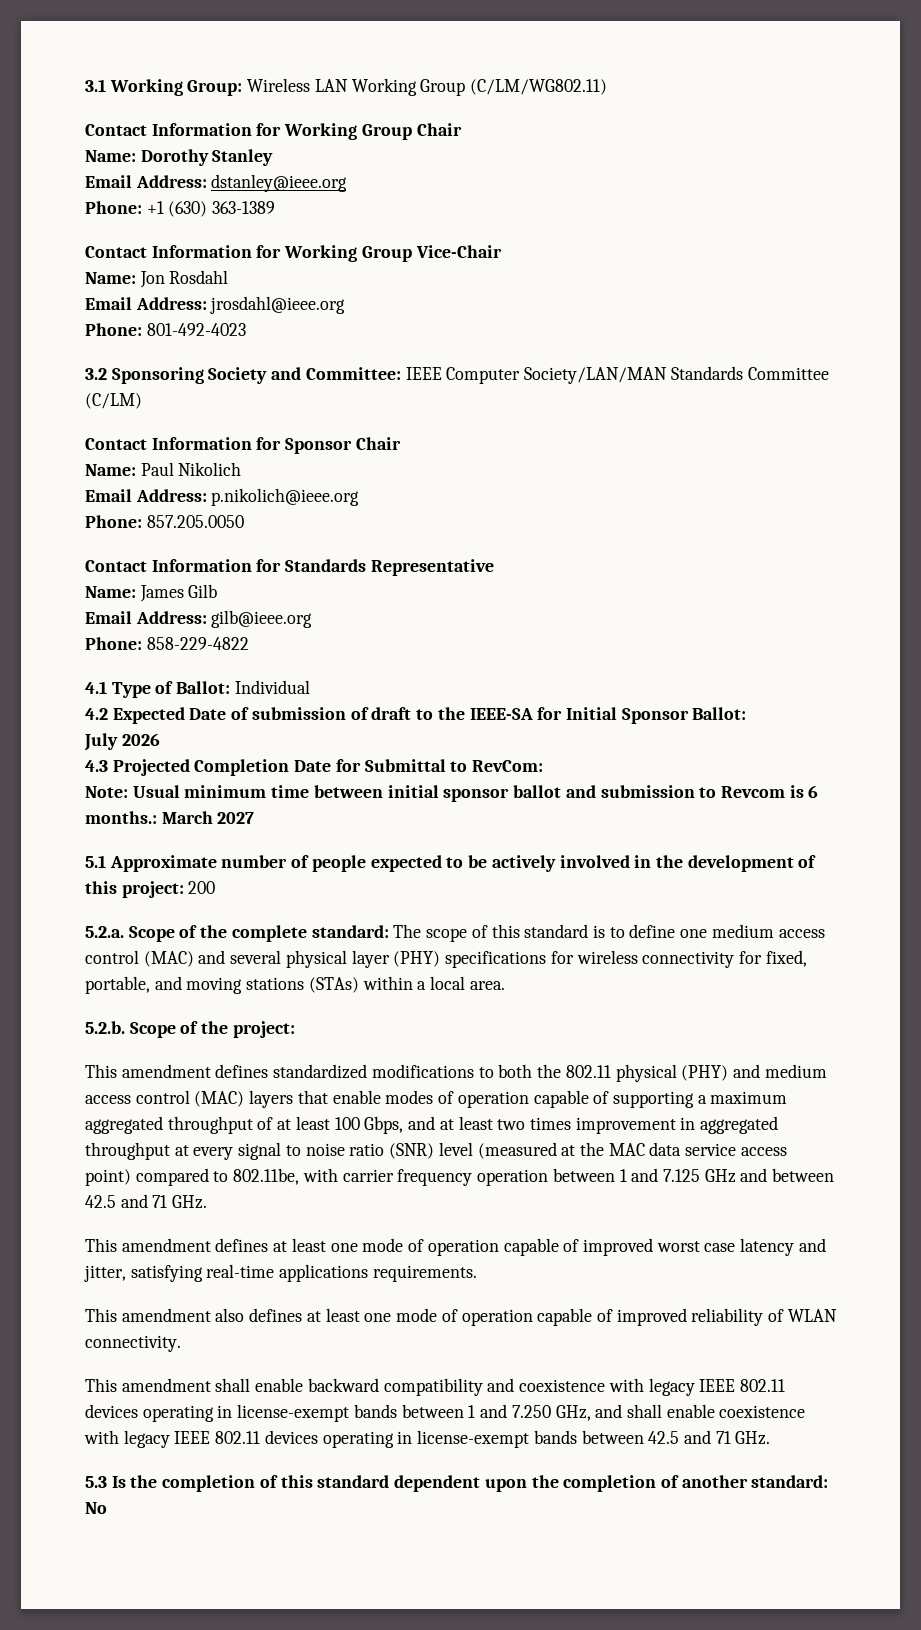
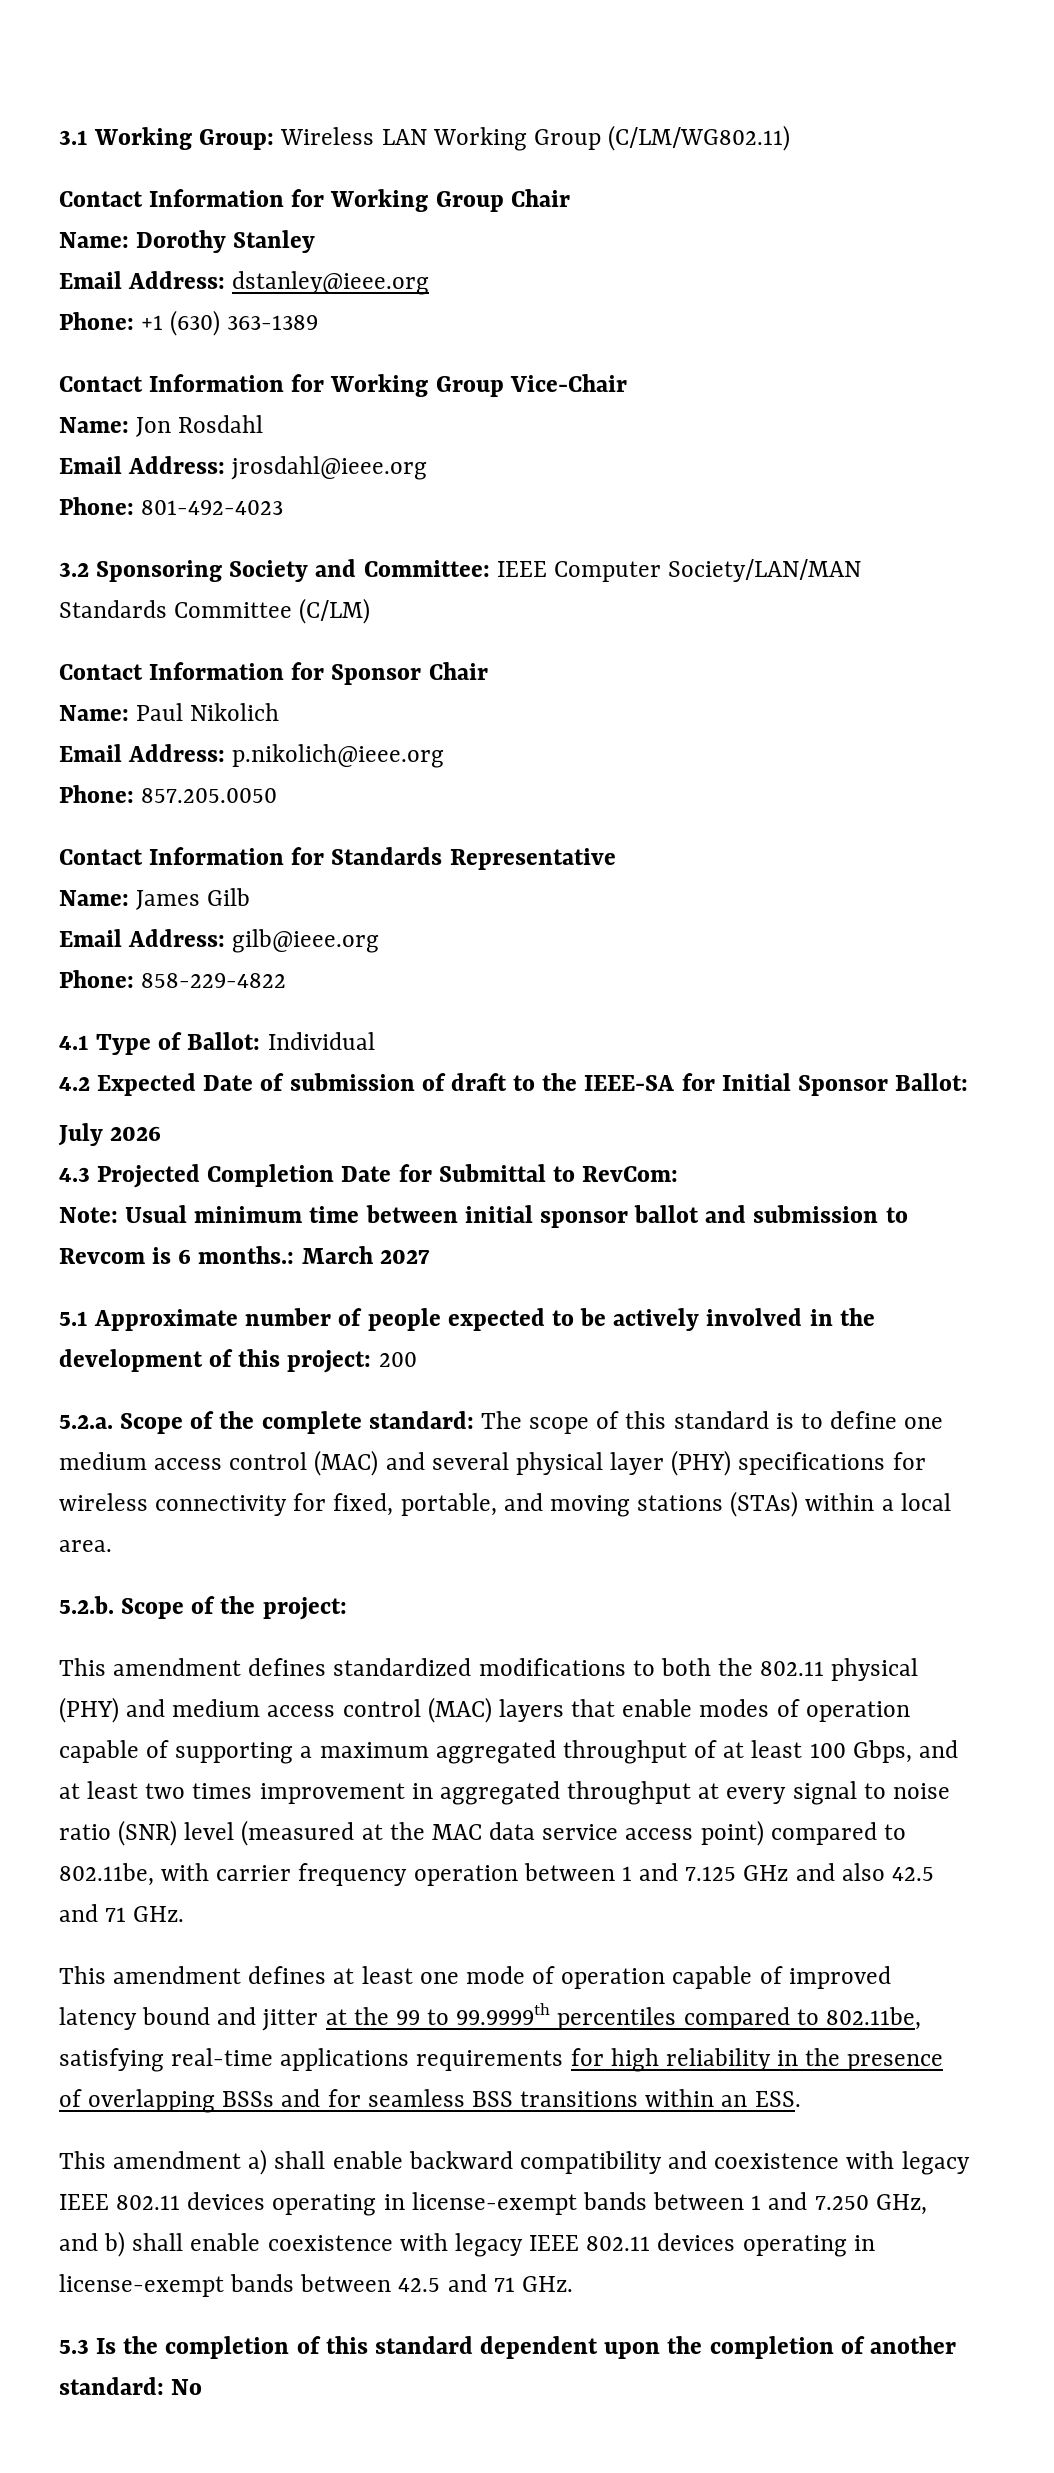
[772,1168,835,1182] between -> [841,1863,885,1881] also
[656,1238,826,1256] [84,1264,477,1282] [85,1308,837,1326] [85,1335,181,1352] [85,1378,211,1392] worst case latency and jitter, satisfying real-time applications requirements. // This amendment also defines at least one mode of operation capable of improved reliability of WLAN connectivity. // This amendment -> [59,2003,921,2031] [59,2048,944,2072] [59,2089,801,2113] [59,2149,268,2175] latency bound and jitter at the 99 to 99.9999th percentiles compared to 802.11be, satisfying real-time applications requirements for high reliability in the presence of overlapping BSSs and for seamless BSS transitions within an ESS. // This amendment a)
(623, 1411) none -> [104,2231,126,2257] b)

